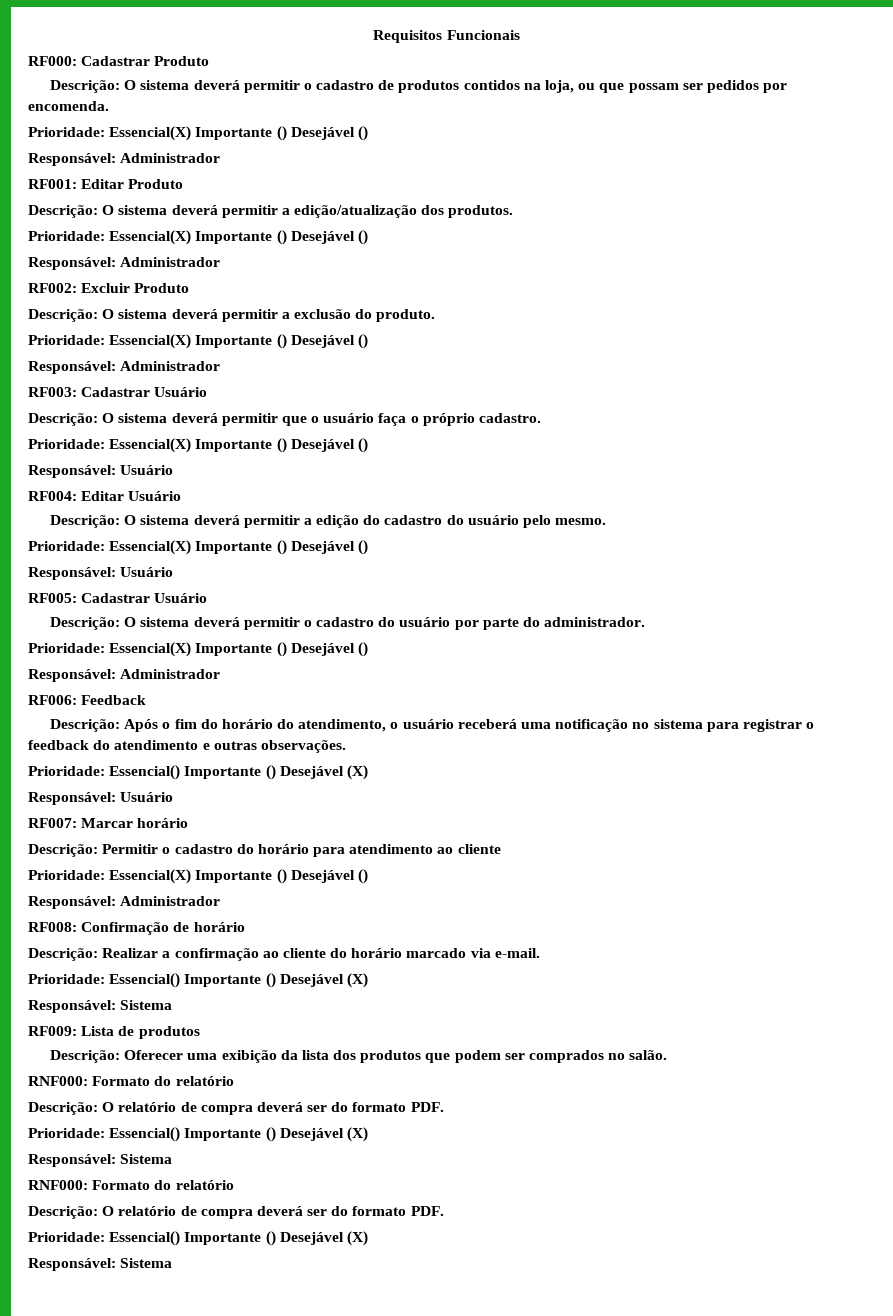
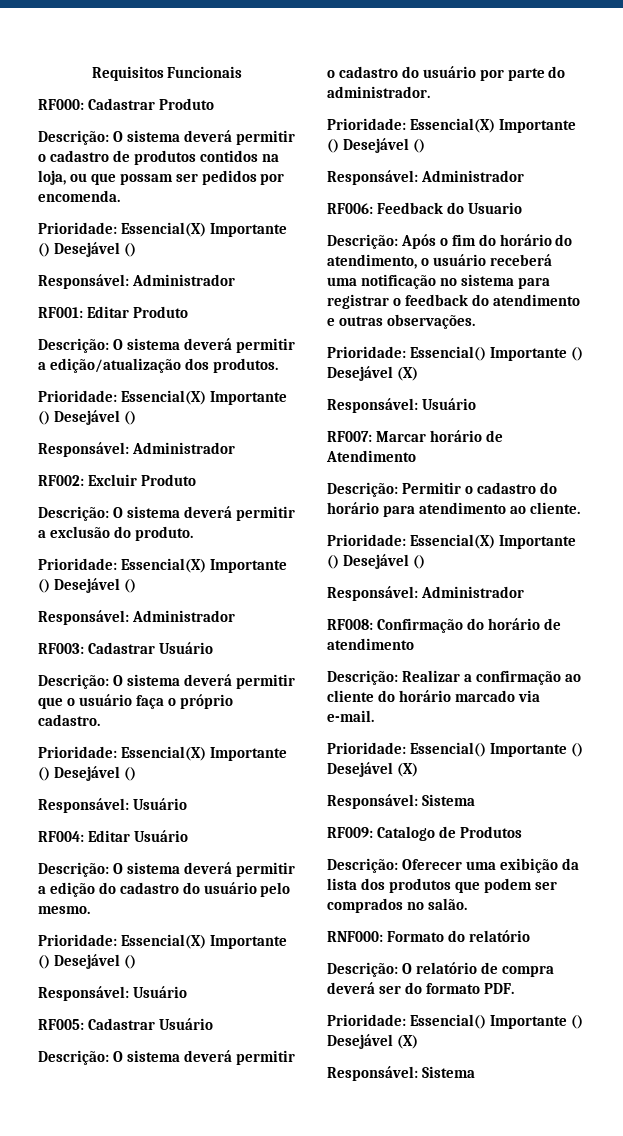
(147, 700) none -> [446,202,522,214] do Usuario
(189, 823) none -> [485,430,503,442] [326,450,416,462] de Atendimento
[457,844,501,854] cliente -> [529,502,580,514] cliente.
[173,922,245,932] de horário -> [466,618,561,630] [327,638,414,650] do horário de atendimento
[81,1026,200,1039] Lista de produtos -> [376,826,522,841] Catalogo de Produtos
[28,1180,234,1190] [28,1206,444,1219] [28,1231,368,1246] [28,1258,173,1271] // RNF000: Formato do relatório // Descrição: O relatório de compra deverá ser do formato PDF. // Prioridade: Essencial() Importante () Desejável (X) // Responsável: Sistema -> (475, 1072) none

